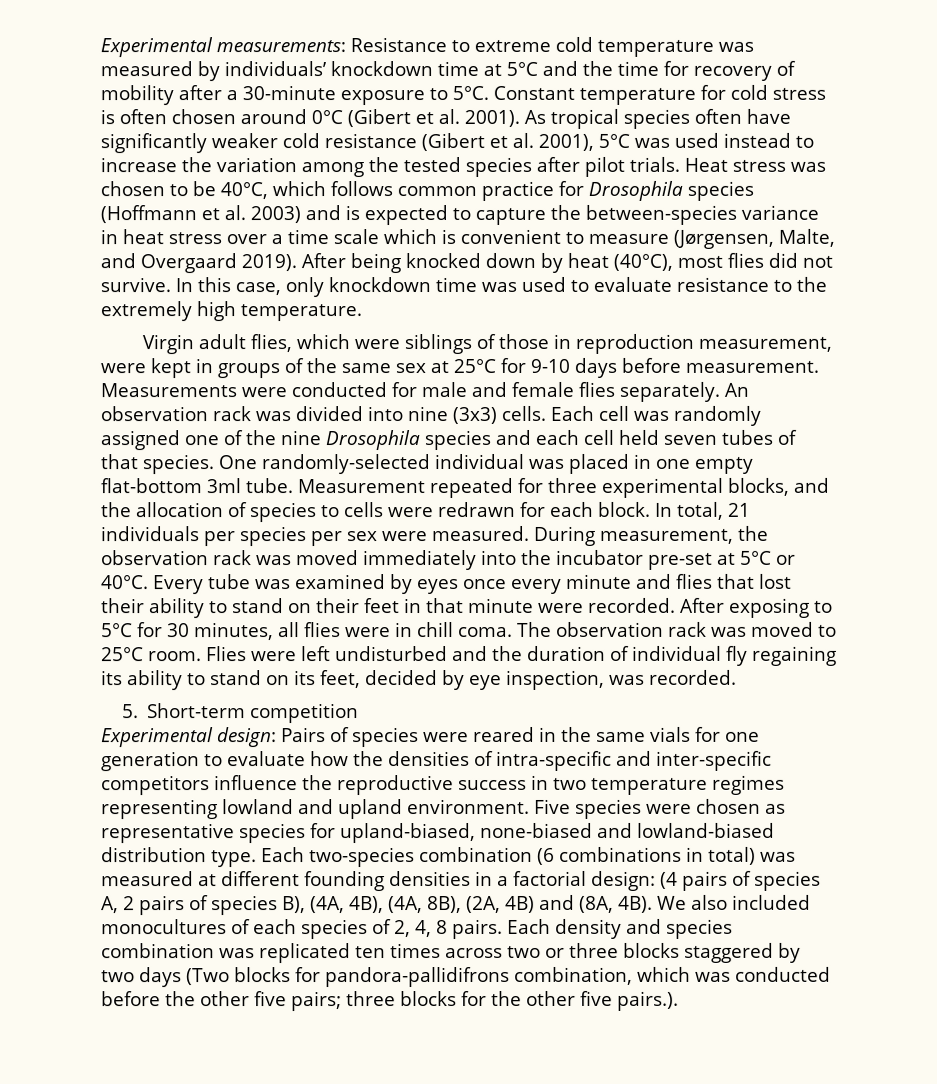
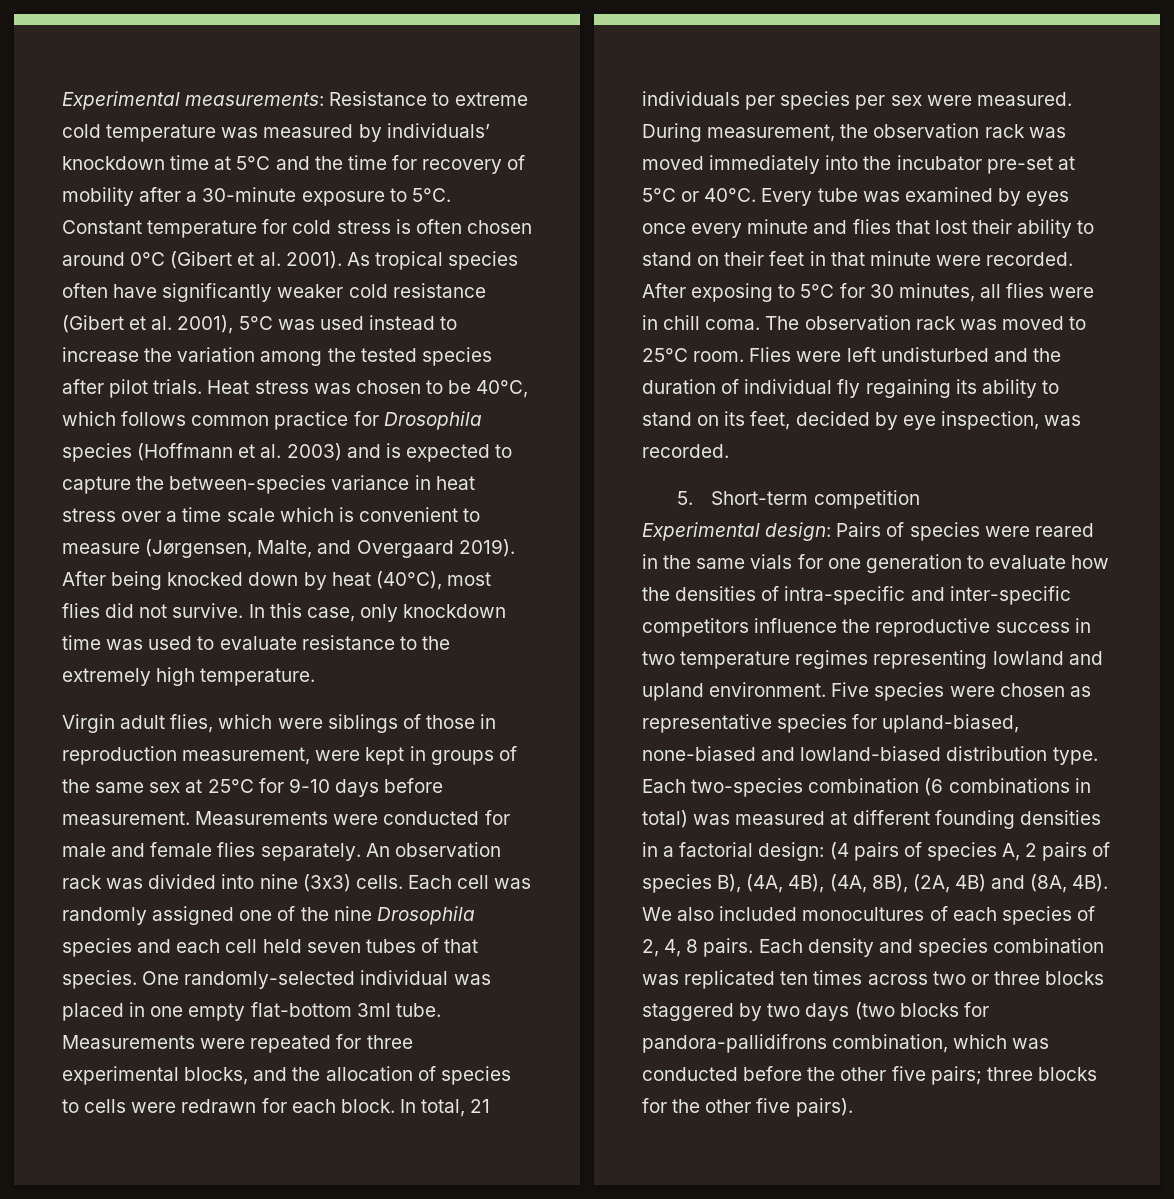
[297,479,425,494] Measurement -> [62,1035,246,1049] Measurements were
[186,968,230,986] (Two -> [854,1002,895,1020] (two
[617,990,679,1011] pairs.). -> [795,1098,853,1117] pairs).

